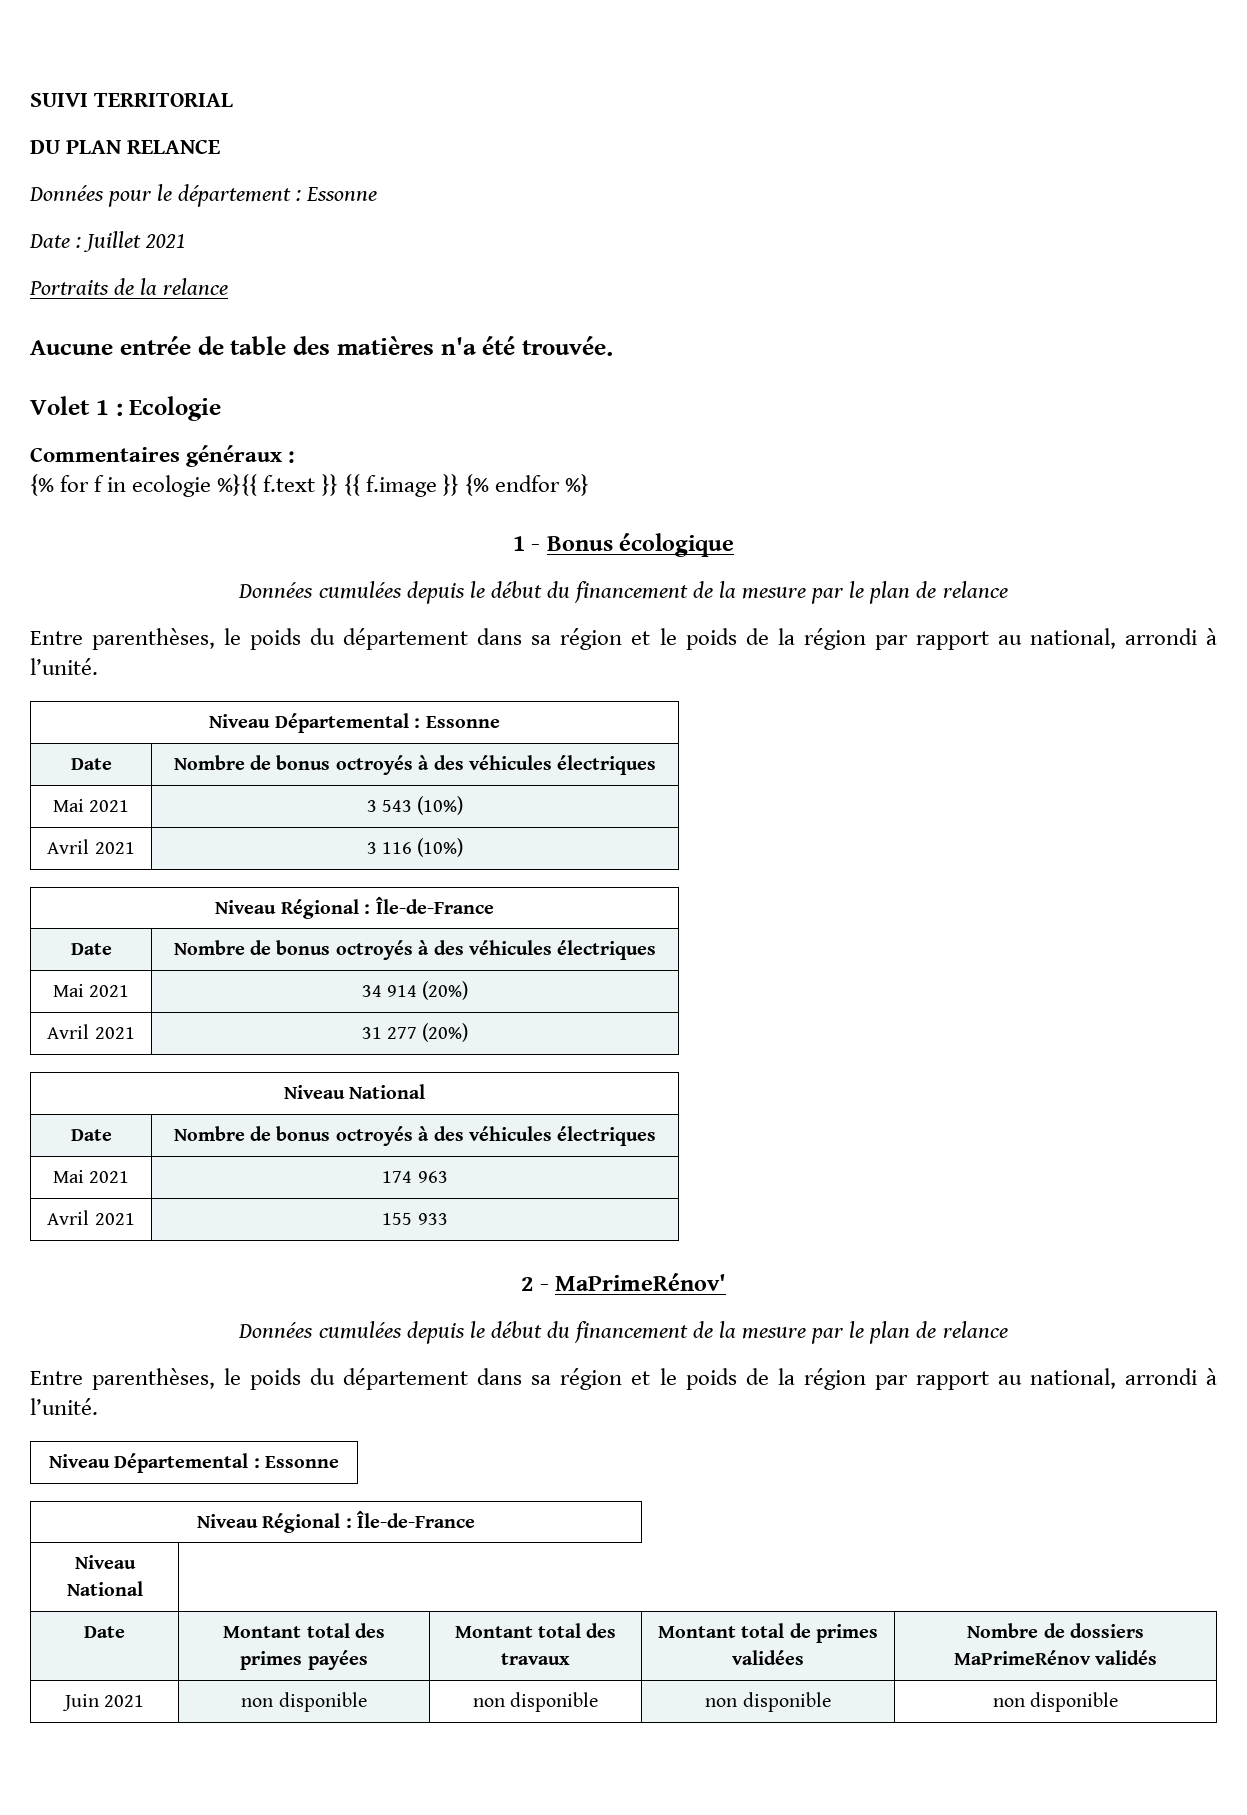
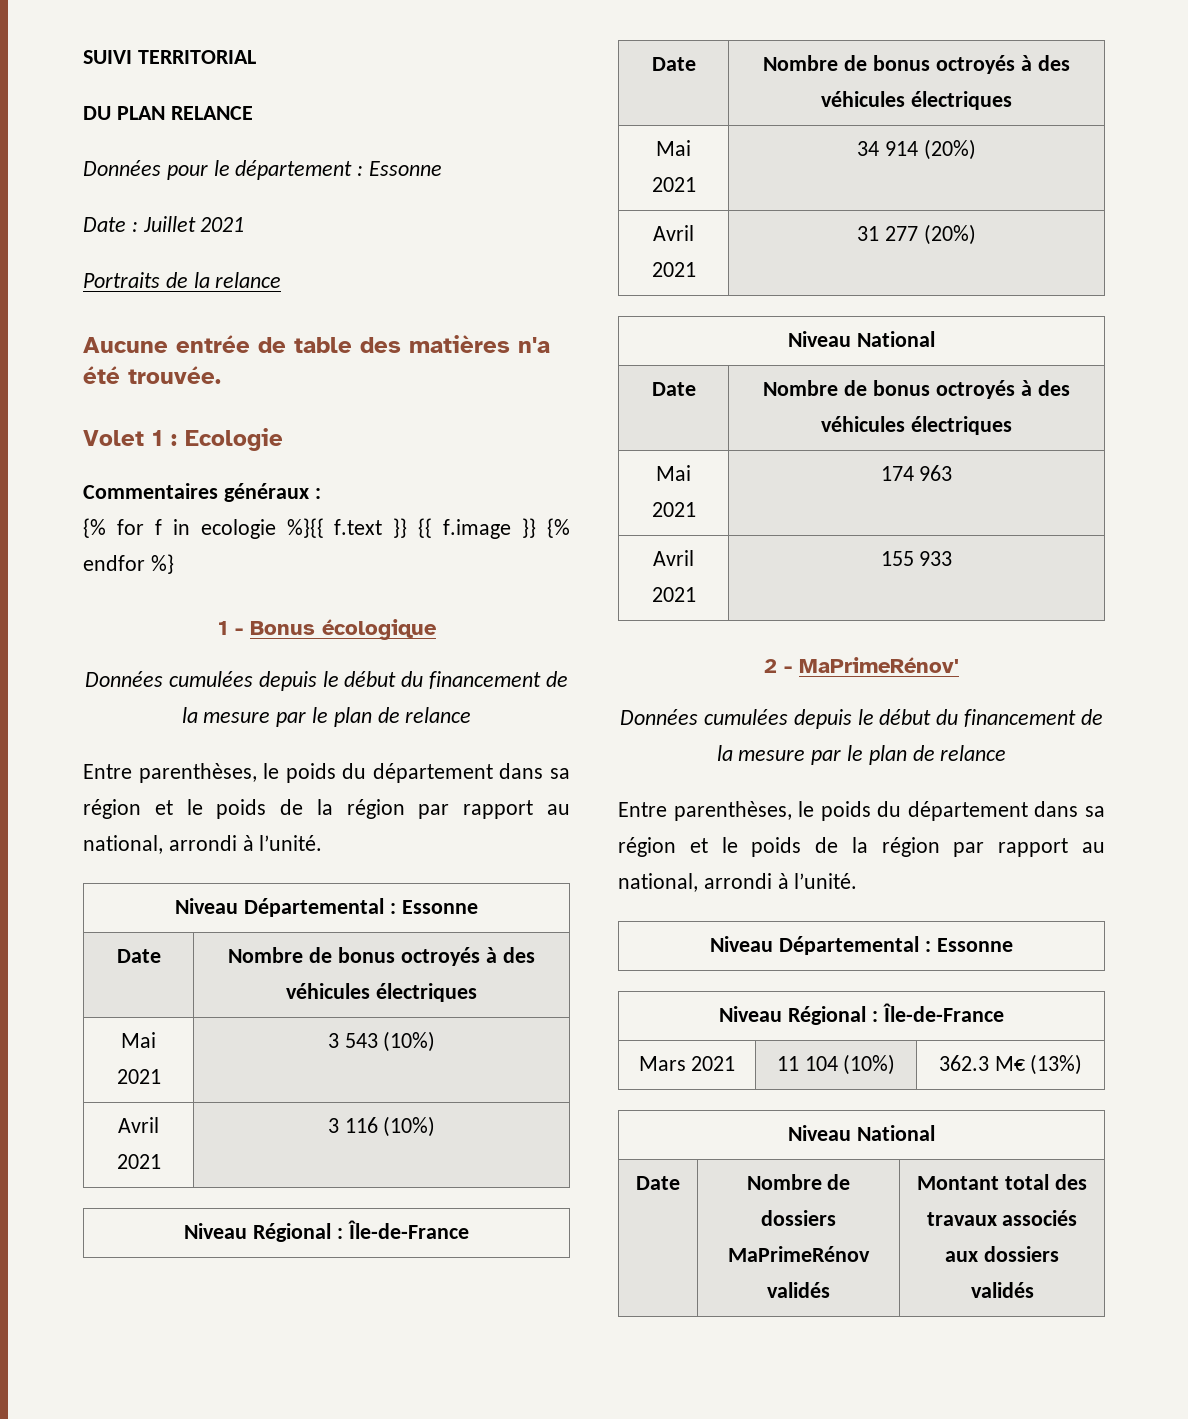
[74,1555,136,1569] [66,1581,143,1596] [84,1626,125,1638] [223,1623,385,1638] [240,1650,368,1670] [454,1623,617,1638] [501,1653,570,1665] [657,1623,879,1643] [732,1650,804,1665] Niveau National // Date | Montant total des primes payées | Montant total des travaux | Montant total de primes validées -> [638,1056,736,1071] [776,1054,896,1075] [938,1054,1083,1075] [788,1125,935,1141] [636,1176,680,1190] Mars 2021 | 11 104 (10%) | 362.3 M€ (13%) // Niveau National // Date
[61,1694,145,1711] [241,1692,367,1712] [472,1692,599,1712] [705,1692,831,1712] [992,1692,1119,1712] // Juin 2021 | non disponible | non disponible | non disponible | non disponible -> [917,1174,1087,1190] [926,1210,1078,1226] [945,1246,1059,1262] [970,1282,1034,1298] | Montant total des travaux associés aux dossiers validés

